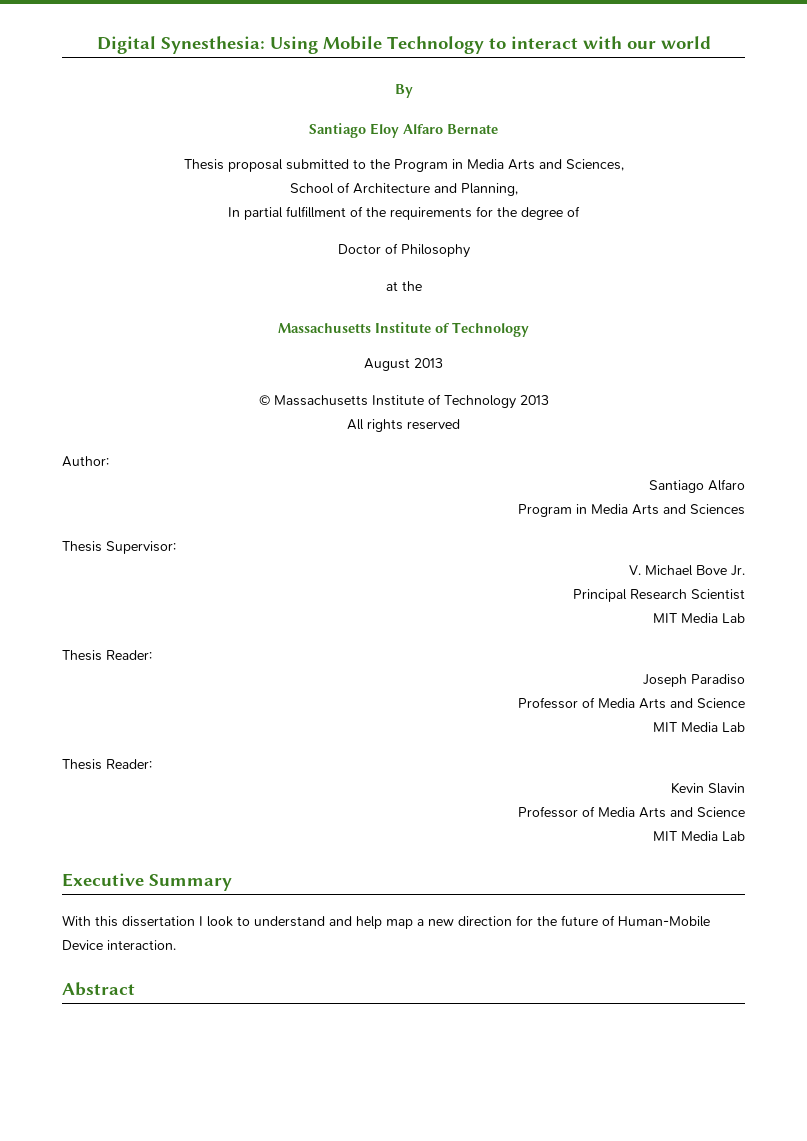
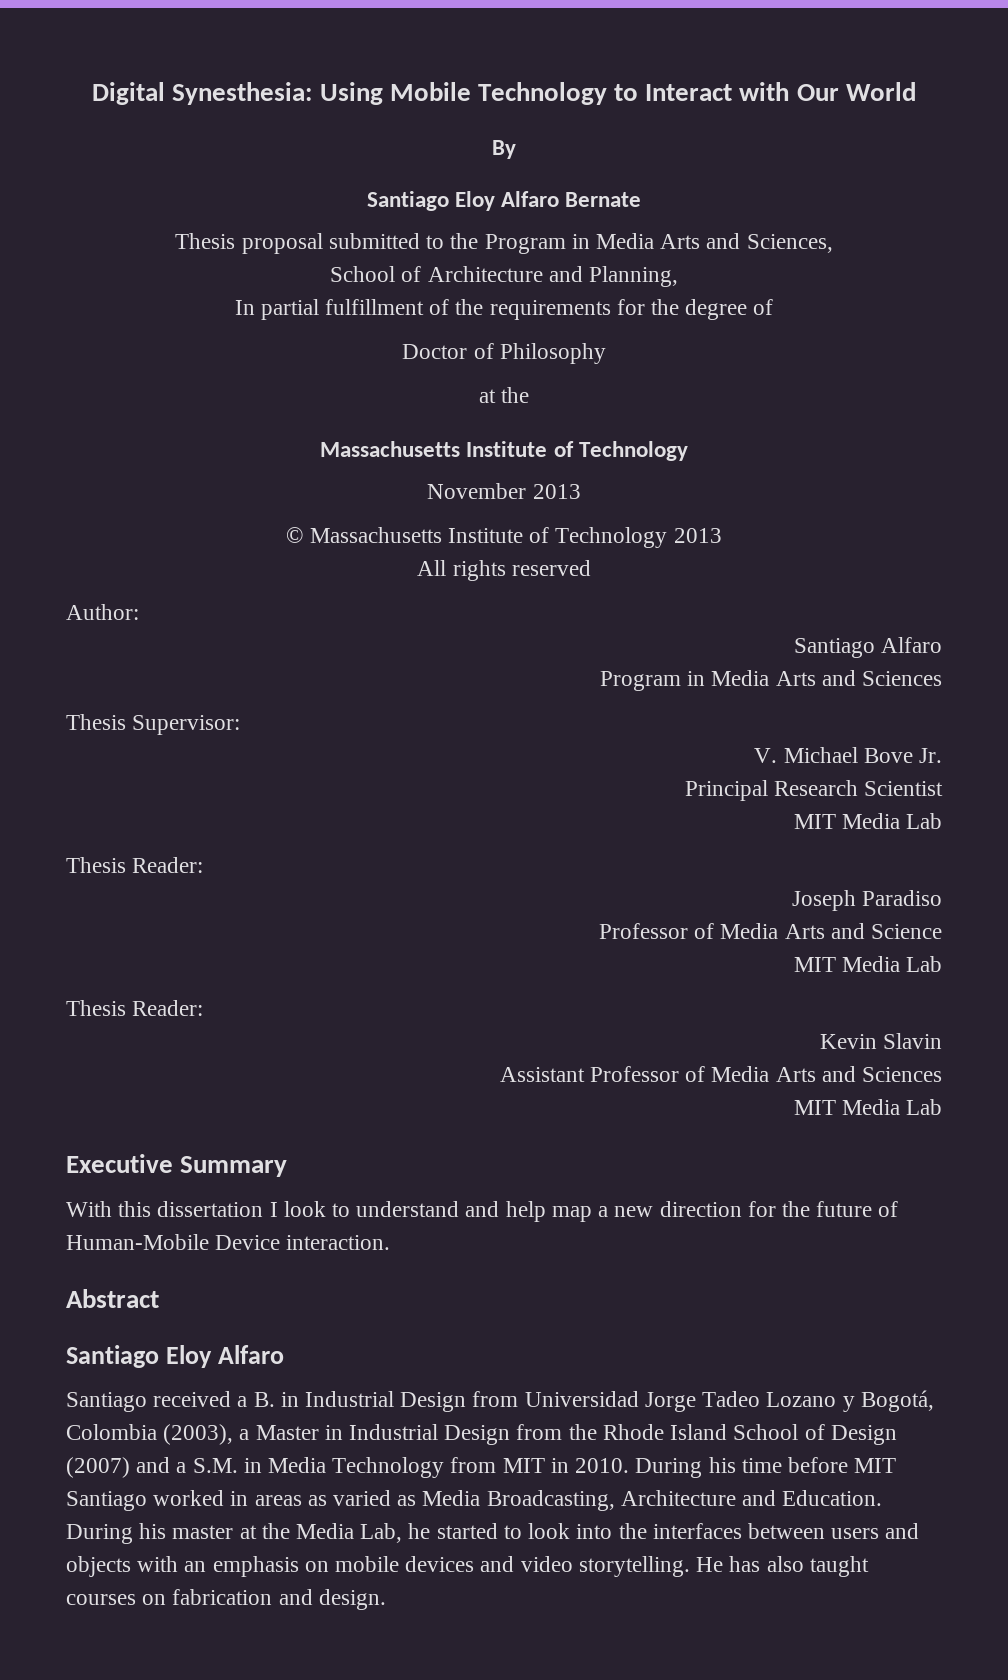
[510,36,711,49] interact with our world -> [645,82,916,101] Interact with Our World
[364,358,410,371] August -> [427,483,527,499] November
[518,806,745,818] Professor of Media Arts and Science -> [499,1066,943,1082] Assistant Professor of Media Arts and Sciences
(135, 989) none -> [66,1345,284,1368] [66,1390,934,1412] [66,1424,897,1445] [66,1457,897,1478] [66,1490,883,1511] [66,1523,920,1544] [66,1556,869,1577] [66,1589,386,1610] // Santiago Eloy Alfaro // Santiago received a B. in Industrial Design from Universidad Jorge Tadeo Lozano y Bogotá, Colombia (2003), a Master in Industrial Design from the Rhode Island School of Design (2007) and a S.M. in Media Technology from MIT in 2010. During his time before MIT Santiago worked in areas as varied as Media Broadcasting, Architecture and Education. During his master at the Media Lab, he started to look into the interfaces between users and objects with an emphasis on mobile devices and video storytelling. He has also taught courses on fabrication and design.

